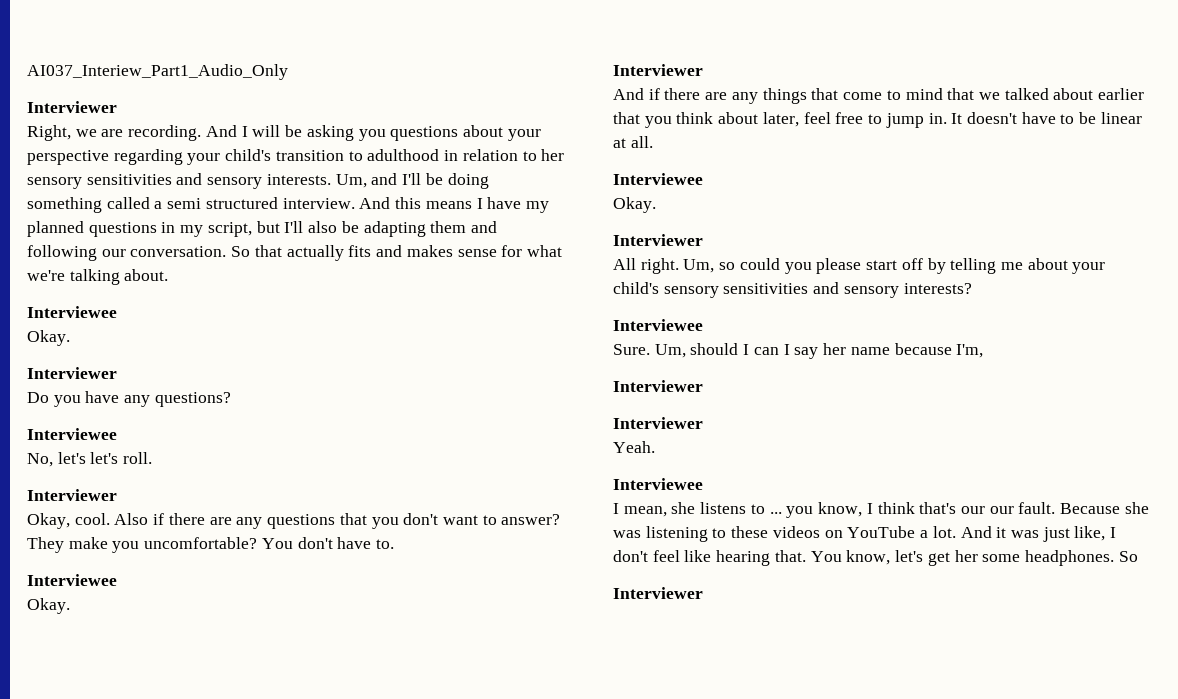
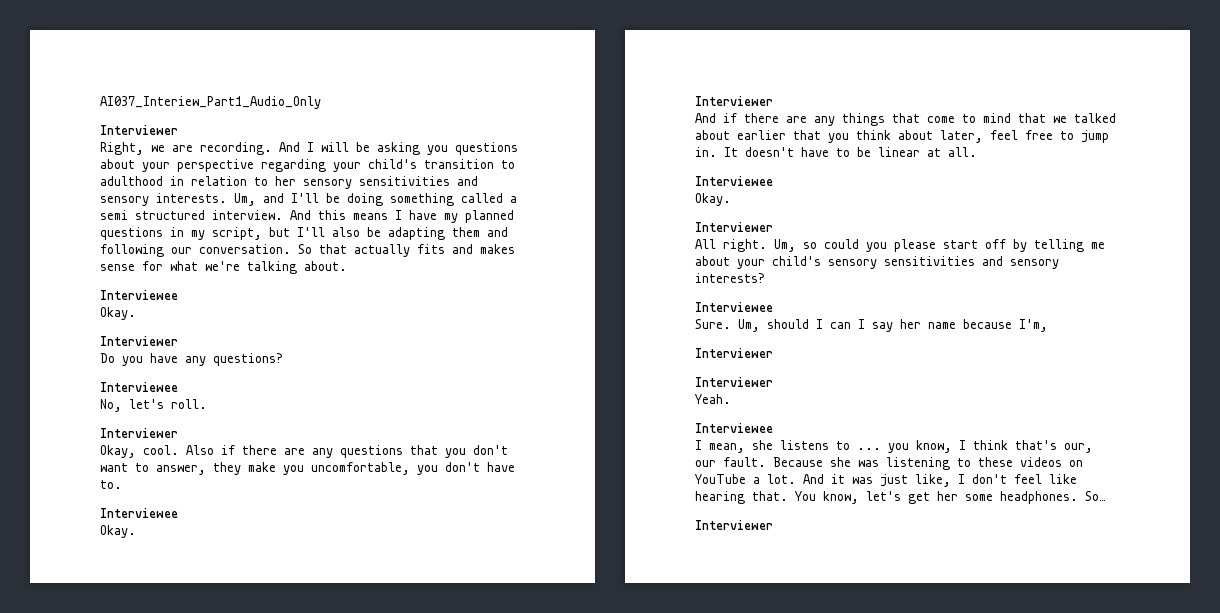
[90,452,119,464] let's -> (164, 404) none
[501,514,561,525] [27,537,293,553] answer? They make you uncomfortable? You -> [156,462,438,475] answer, they make you uncomfortable, you
[960,506,985,514] our -> [1064,443,1093,453] our,
[1118,551,1138,562] So -> [1085,491,1106,501] So…

